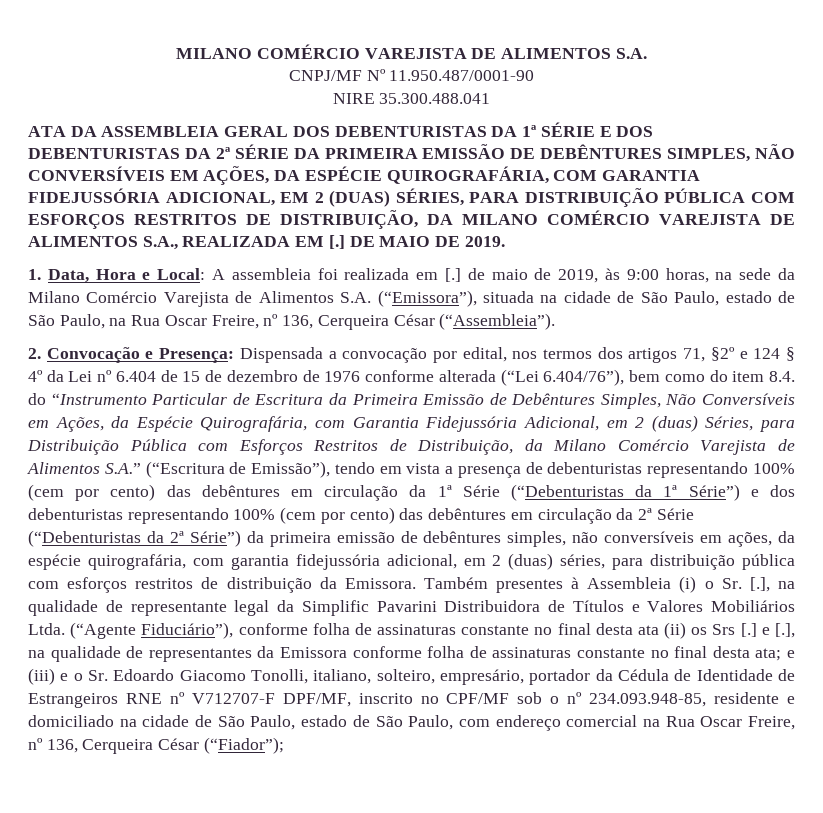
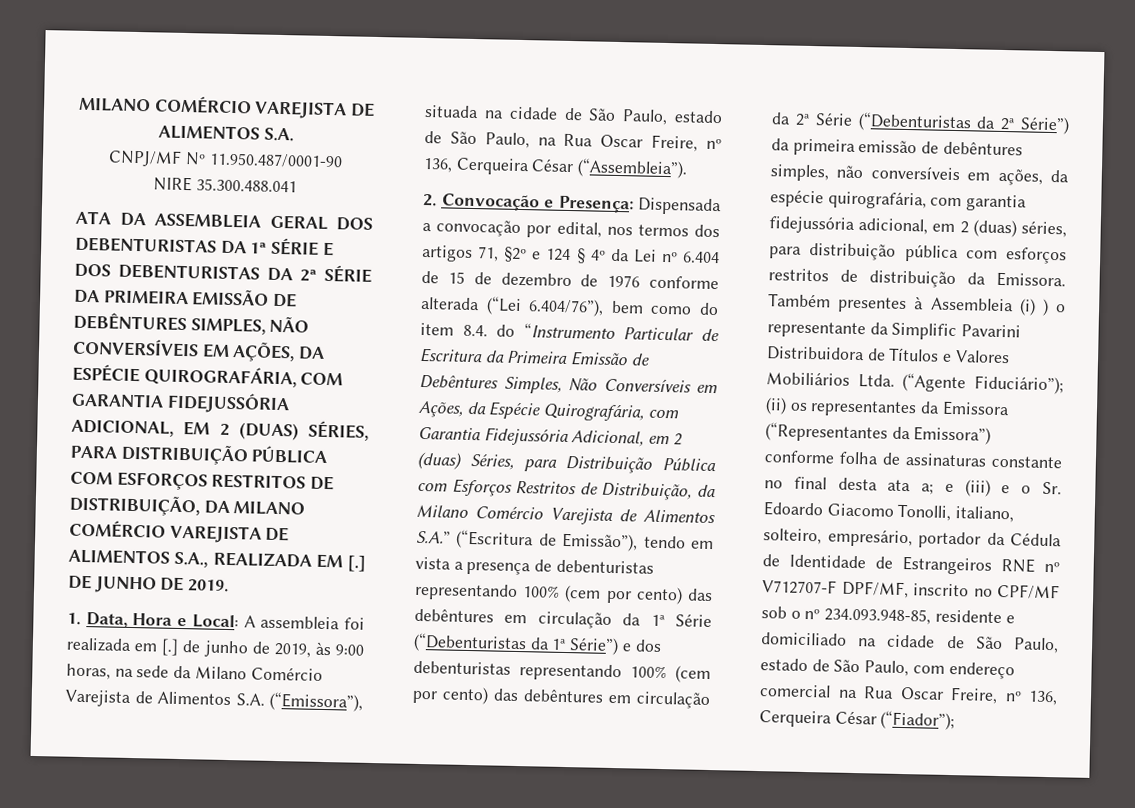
[379,236,431,247] MAIO -> [93,576,157,594] JUNHO
[491,269,528,280] maio -> [203,640,249,658] junho
[704,577,795,592] [28,600,270,616] o Sr. [.], na qualidade de representante legal -> [1041,298,1066,316] [767,321,866,339] ) o representante
[141,622,234,639] Fiduciário”), -> [974,375,1064,395] [765,397,1010,418] [765,422,992,445] Fiduciário”); (ii) os representantes da Emissora (“Representantes da Emissora”)
[664,622,795,639] [28,646,782,662] (ii) os Srs [.] e [.], na qualidade de representantes da Emissora conforme folha de assinaturas constante no final desta ata; -> [921,483,935,495] a;

